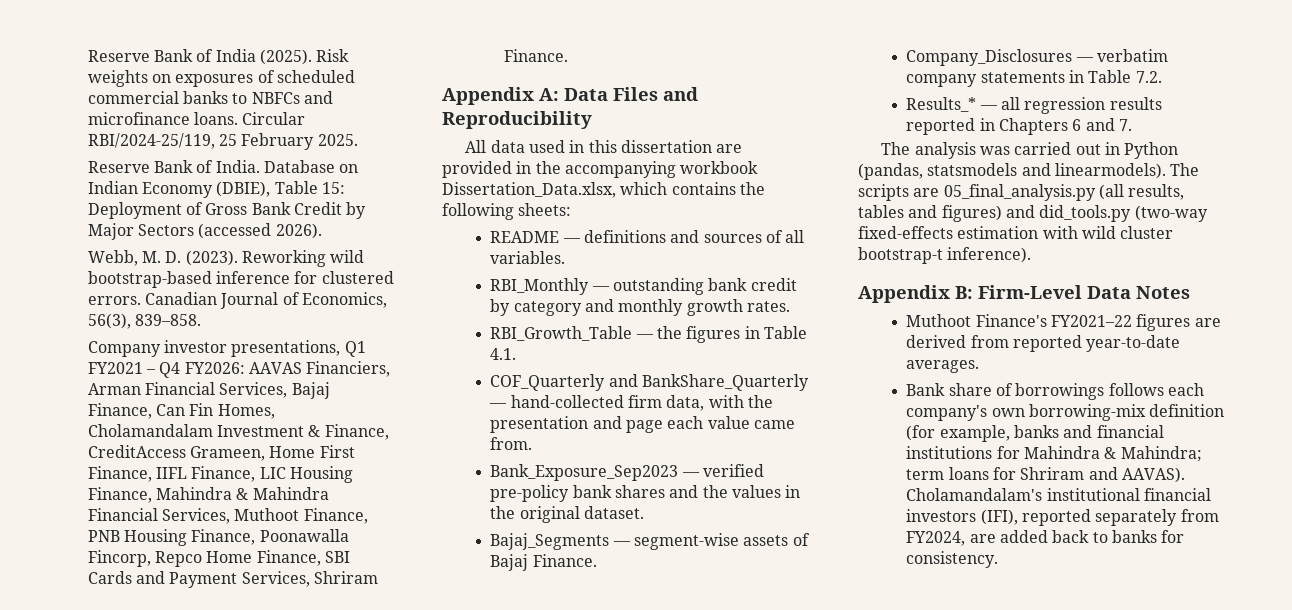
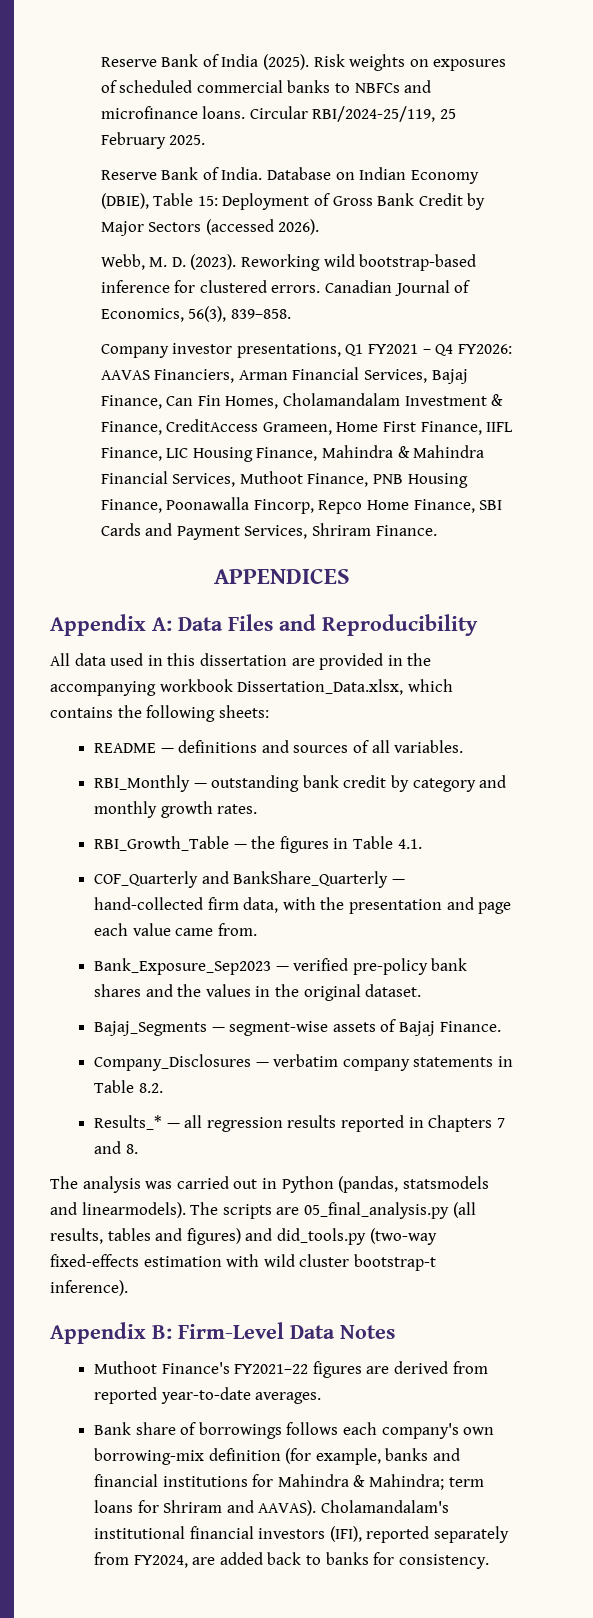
(568, 55) none -> [214,569,350,584] // APPENDICES
[1135,71,1162,83] 7.2. -> [138,1083,163,1093] 8.2.
[1072,118,1133,131] 6 and 7. -> [496,1118,505,1128] [93,1141,138,1154] 7 and 8.

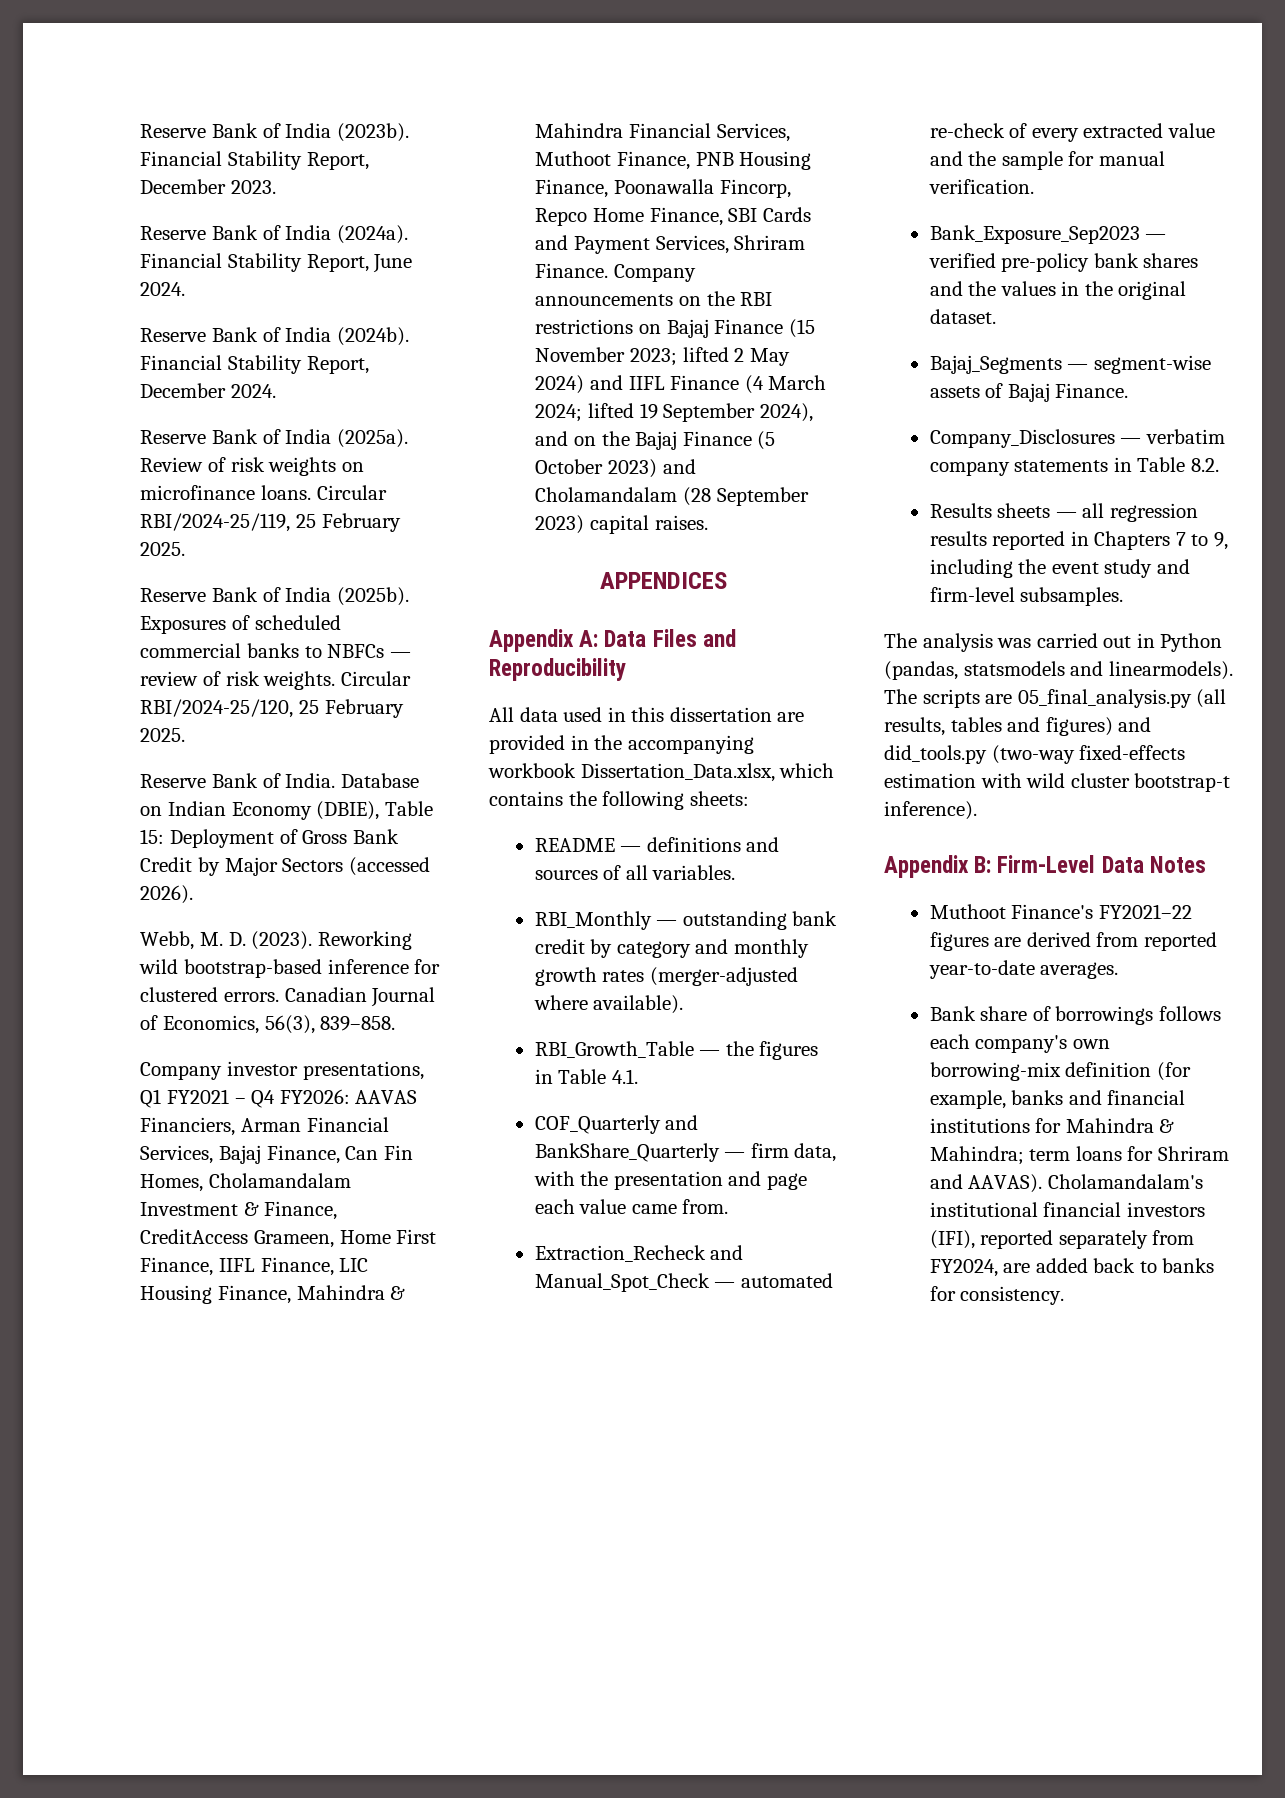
[100,54,507,71] Reserve Bank of India (2025). Risk weights on exposures -> [140,123,409,142] [140,151,369,170] [140,179,276,194] [140,225,408,244] [140,253,413,273] [140,282,186,296] [140,327,409,346] [140,355,369,374] [140,383,276,398] [140,429,408,448] [140,457,364,476] [140,485,387,500] [140,513,401,532] [140,542,186,556] [140,587,409,606] [140,616,227,634] Reserve Bank of India (2023b). Financial Stability Report, December 2023. // Reserve Bank of India (2024a). Financial Stability Report, June 2024. // Reserve Bank of India (2024b). Financial Stability Report, December 2024. // Reserve Bank of India (2025a). Review of risk weights on microfinance loans. Circular RBI/2024-25/119, 25 February 2025. // Reserve Bank of India (2025b). Exposures
[404,80,432,93] [100,106,436,122] and microfinance loans. Circular RBI/2024-25/119, -> [389,652,411,658] [140,671,411,690] [140,699,294,718] — review of risk weights. Circular RBI/2024-25/120,
(437, 530) none -> [613,264,696,282] [535,291,773,306] [535,319,815,338] [535,347,790,366] [535,375,827,394] [535,403,813,422] [535,431,776,450] [535,459,696,478] [535,487,809,506] [535,515,708,534] Company announcements on the RBI restrictions on Bajaj Finance (15 November 2023; lifted 2 May 2024) and IIFL Finance (4 March 2024; lifted 19 September 2024), and on the Bajaj Finance (5 October 2023) and Cholamandalam (28 September 2023) capital raises.
[217,804,258,814] rates. -> [602,967,798,986] [533,995,684,1014] rates (merger-adjusted where available).
[93,897,203,910] hand-collected -> (746, 1155) none
(257, 929) none -> [534,1245,744,1262] [534,1273,833,1292] [929,123,1215,142] [929,151,1165,170] [928,179,1034,194] // Extraction_Recheck and Manual_Spot_Check — automated re-check of every extracted value and the sample for manual verification.
[93,1115,162,1130] Results_* -> [929,503,1051,518] Results sheets
[93,1141,138,1154] and 8. -> [1191,532,1228,550] [929,559,1190,578] [929,587,1124,606] to 9, including the event study and firm-level subsamples.

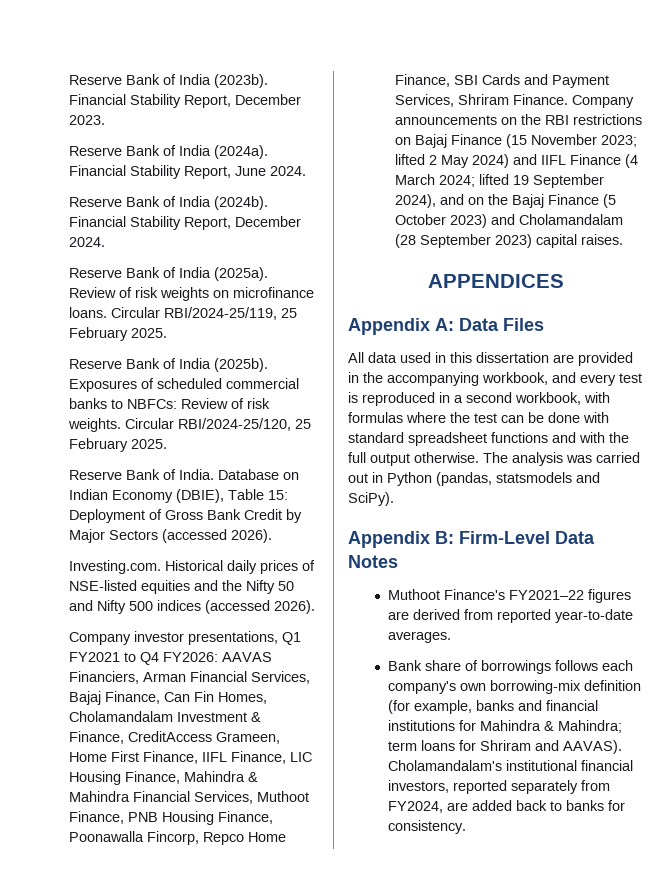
[327,644,411,658] [140,671,199,686] NBFCs — review -> [127,398,229,409] NBFCs: Review
[140,931,412,950] [139,959,441,978] [140,987,436,1007] [140,1015,396,1034] Webb, M. D. (2023). Reworking wild bootstrap-based inference for clustered errors. Canadian Journal of Economics, 56(3), 839–858. -> [69,560,316,574] [69,580,295,594] [69,600,316,614] Investing.com. Historical daily prices of NSE-listed equities and the Nifty 50 and Nifty 500 indices (accessed 2026).
[234,1098,246,1104] – -> [124,652,137,662] to
[702,629,736,647] [489,658,626,681] and Reproducibility -> (544, 324) none
[488,763,835,782] [489,791,749,810] [534,837,780,852] [534,865,736,880] [534,911,838,930] [534,939,809,958] [534,967,798,986] [533,995,684,1014] [534,1041,819,1060] [534,1069,638,1084] [534,1115,699,1134] [534,1143,837,1162] [533,1171,807,1190] [534,1199,729,1214] [534,1245,744,1262] [534,1273,833,1292] [929,123,1215,142] [929,151,1165,170] [928,179,1034,194] [929,225,1167,244] [928,253,1199,272] [929,281,1187,300] [929,309,996,324] [929,355,1211,374] [929,383,1129,402] [929,429,1225,448] [929,457,1219,476] [929,503,1198,522] [929,531,1228,550] [929,559,1190,578] [929,587,1124,606] workbook Dissertation_Data.xlsx, which contains the following sheets: // README — definitions and sources of all variables. // RBI_Monthly — outstanding bank credit by category and monthly growth rates (merger-adjusted where available). // RBI_Growth_Table — the figures in Table 4.1. // COF_Quarterly and BankShare_Quarterly — firm data, with the presentation and page each value came from. // Extraction_Recheck and Manual_Spot_Check — automated re-check of every extracted value and the sample for manual verification. // Bank_Exposure_Sep2023 — verified pre-policy bank shares and the values in the original dataset. // Bajaj_Segments — segment-wise assets of Bajaj Finance. // Company_Disclosures — verbatim company statements in Table 8.2. // Results sheets — all regression results reported in Chapters 7 to 9, including the event study and firm-level subsamples. // -> [482,372,642,386] [348,392,610,406] [348,412,609,423] [348,432,629,446] [348,452,479,466] workbook, and every test is reproduced in a second workbook, with formulas where the test can be done with standard spreadsheet functions and with the full output otherwise.
[1108,661,1233,680] [884,689,1227,708] [884,717,1152,736] [884,745,1186,764] [884,773,1231,792] [884,801,977,820] linearmodels). The scripts are 05_final_analysis.py (all results, tables and figures) and did_tools.py (two-way fixed-effects estimation with wild cluster bootstrap-t inference). -> [348,492,394,506] SciPy).
[1126,1202,1205,1217] [929,1230,975,1249] investors (IFI), -> [387,780,449,793] investors,

